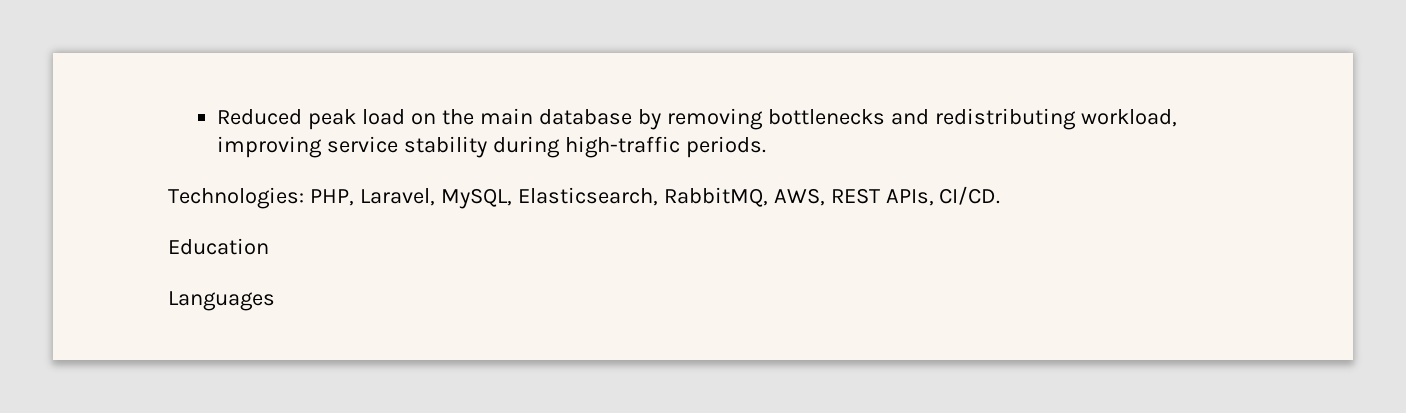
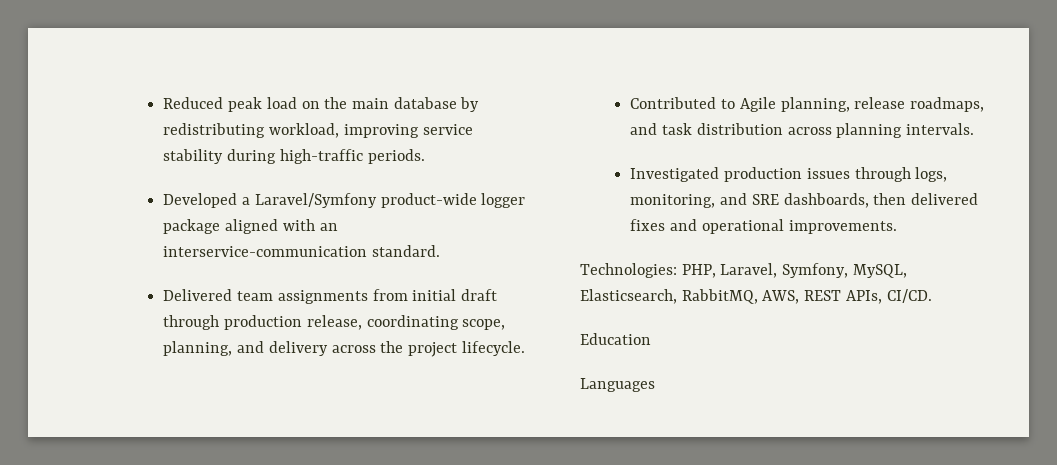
[666,108,929,130] removing bottlenecks and -> (480, 104) none
(767, 147) none -> [163,193,526,208] [163,219,338,234] [163,245,441,257] [163,289,497,304] [163,315,506,330] [163,341,525,357] [630,97,984,112] [630,123,974,138] [630,167,948,182] [630,193,978,208] [630,219,897,234] // Developed a Laravel/Symfony product-wide logger package aligned with an interservice-communication standard. // Delivered team assignments from initial draft through production release, coordinating scope, planning, and delivery across the project lifecycle. // Contributed to Agile planning, release roadmaps, and task distribution across planning intervals. // Investigated production issues through logs, monitoring, and SRE dashboards, then delivered fixes and operational improvements.
(435, 197) none -> [782,263,849,278] Symfony,

